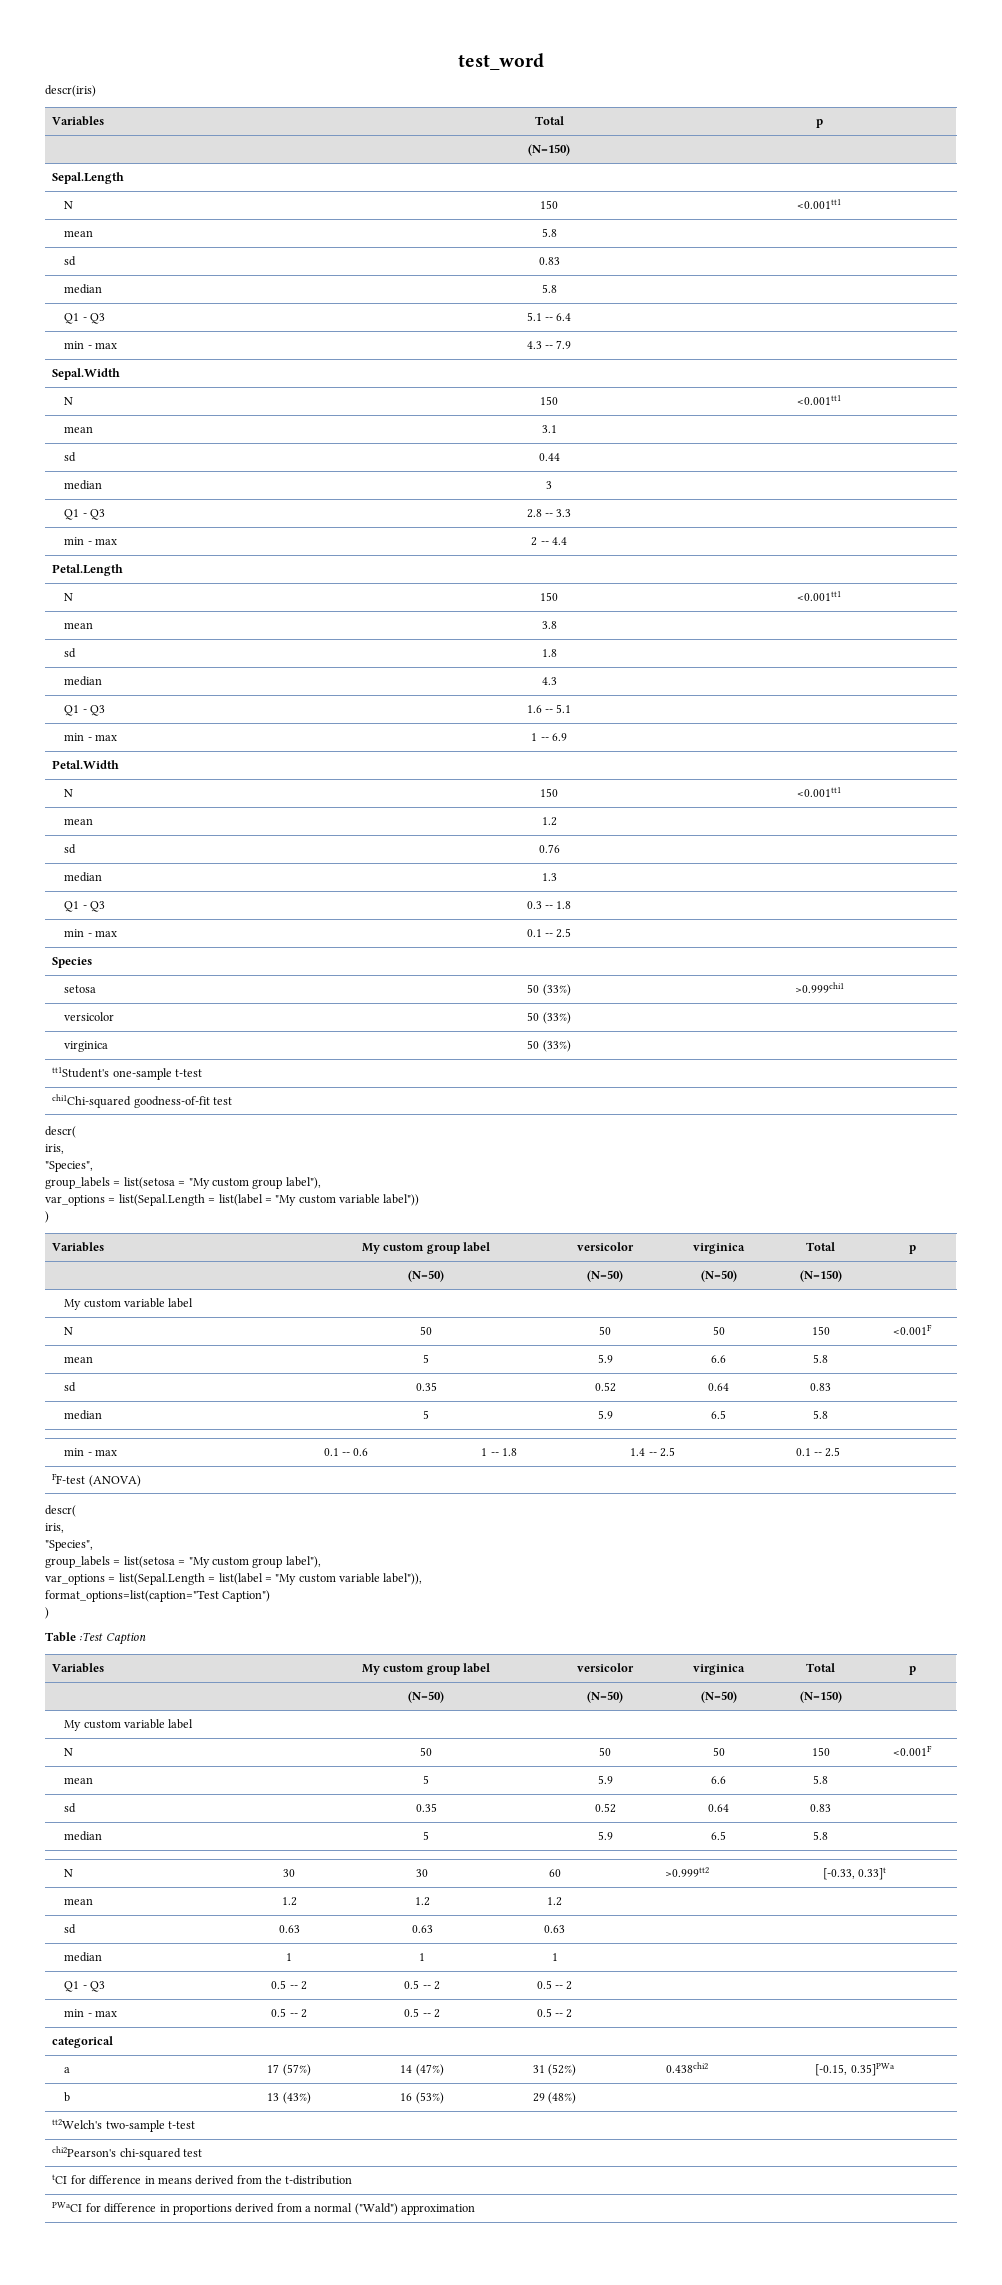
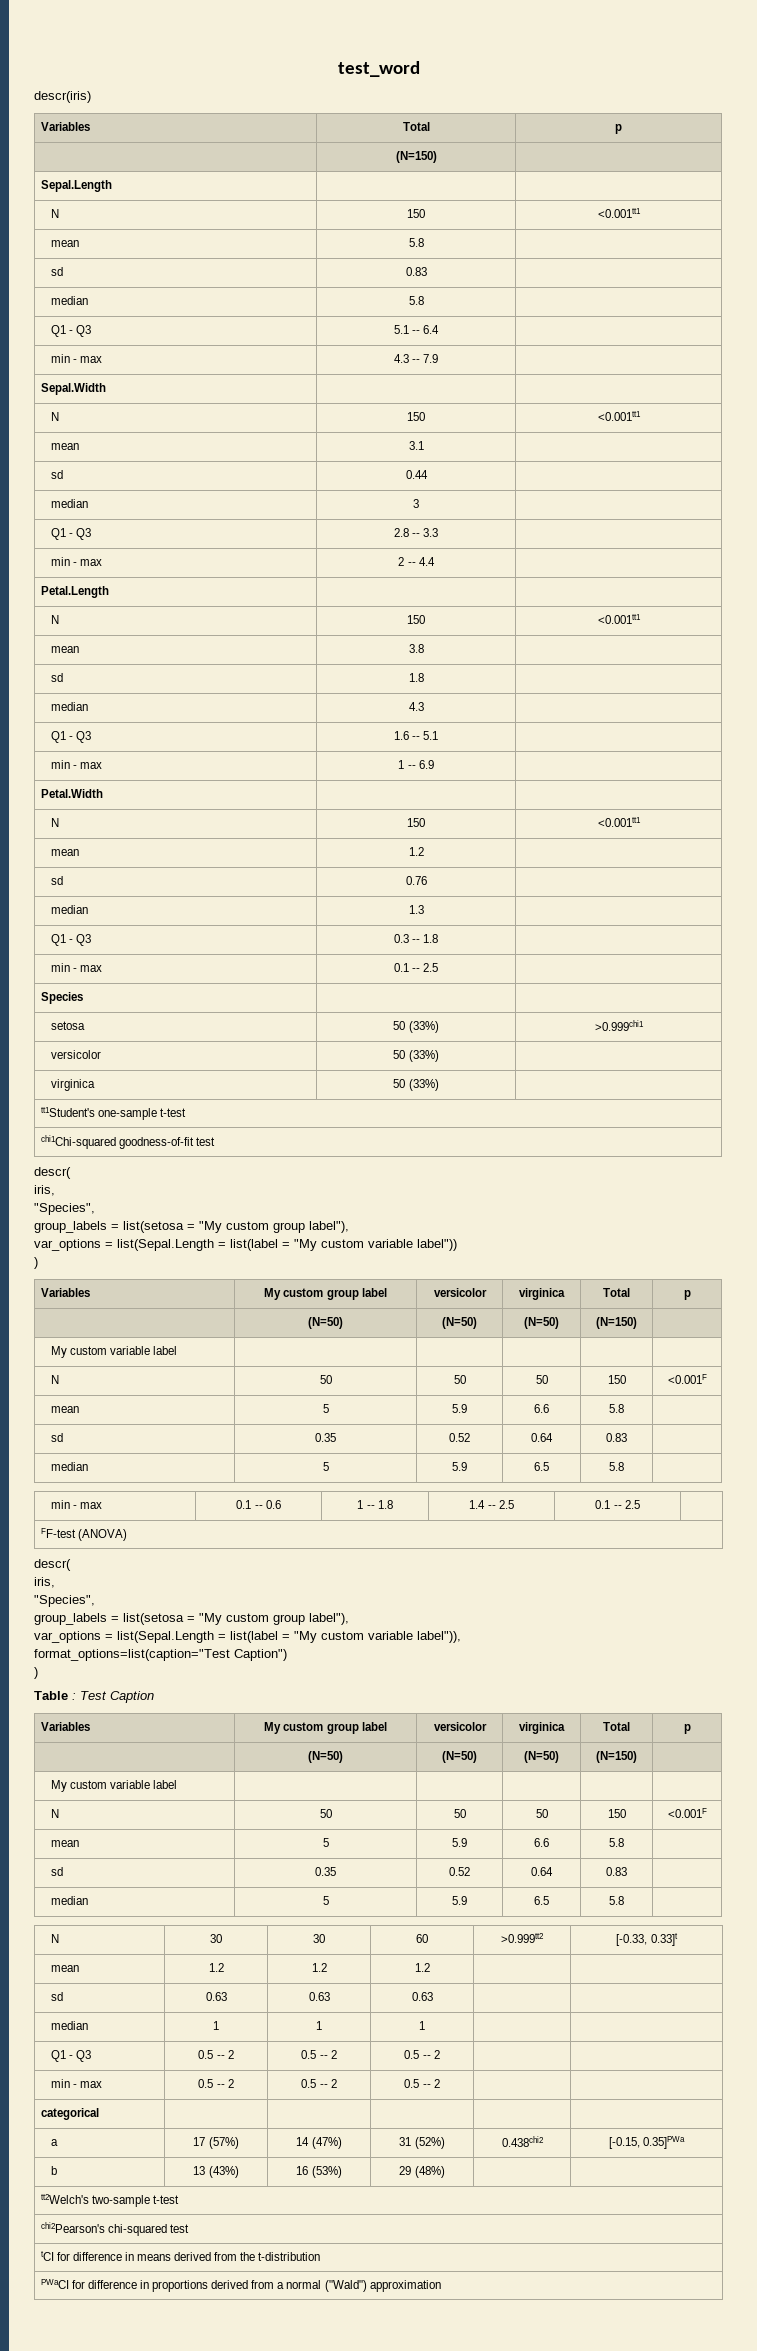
[79,1632,104,1641] :Test -> [72,1691,107,1700] : Test

